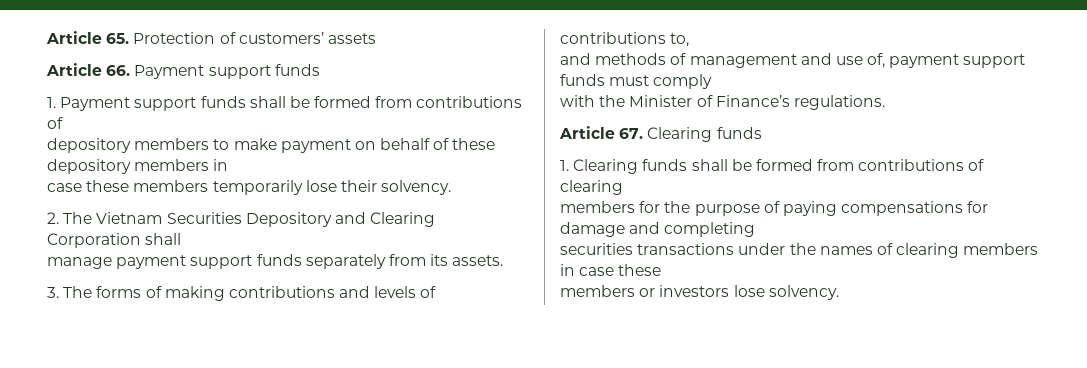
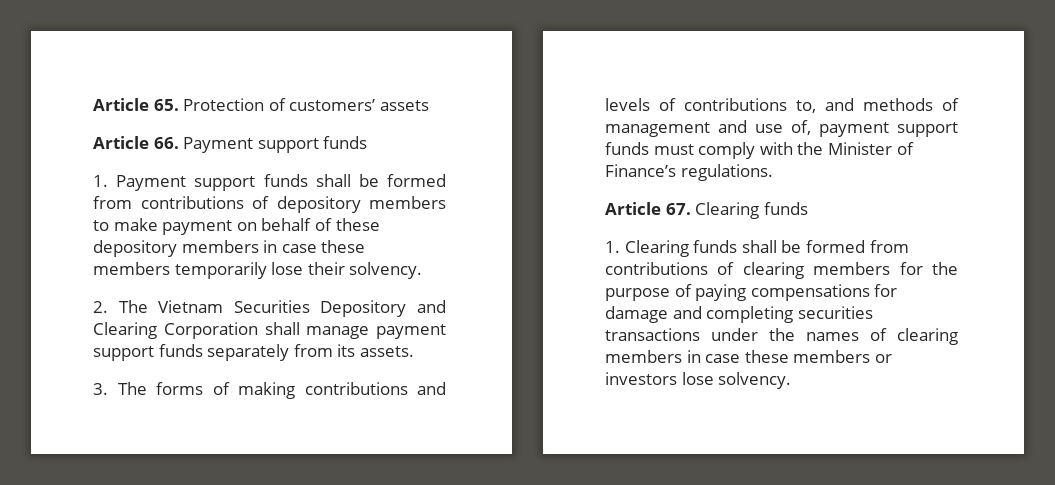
(63, 123) // -> (269, 202) none
(229, 165) // -> (278, 246) none
(182, 239) // -> (300, 328) none
(690, 40) // -> (816, 106) none
(713, 81) // -> (756, 150) none
(623, 187) // -> (804, 270) none
(756, 229) // -> (794, 314) none
(662, 270) // -> (789, 356) none

